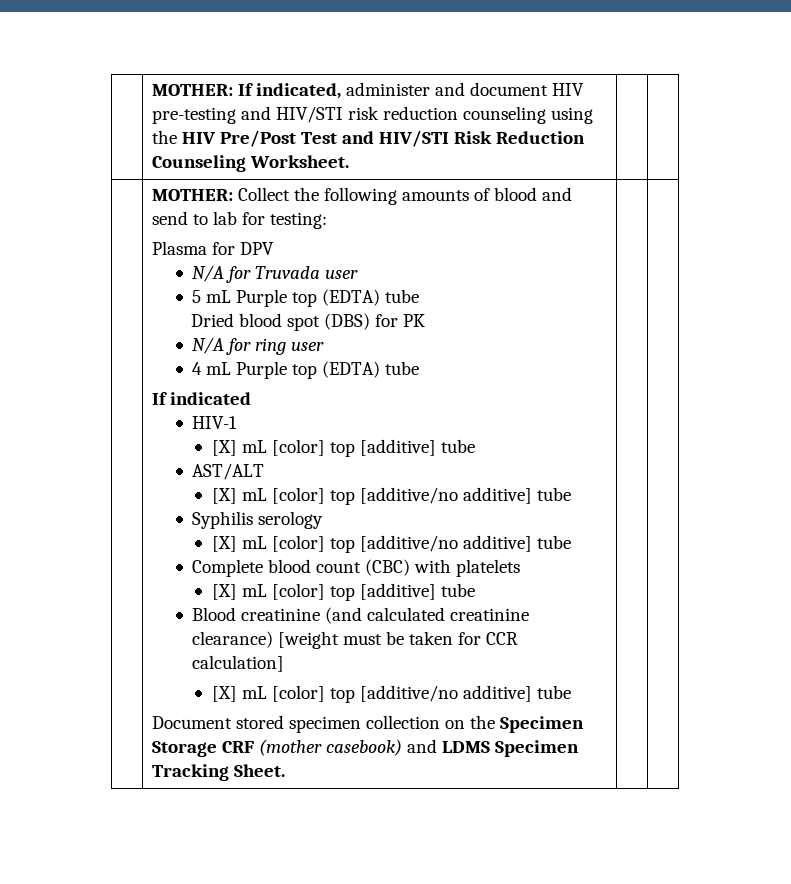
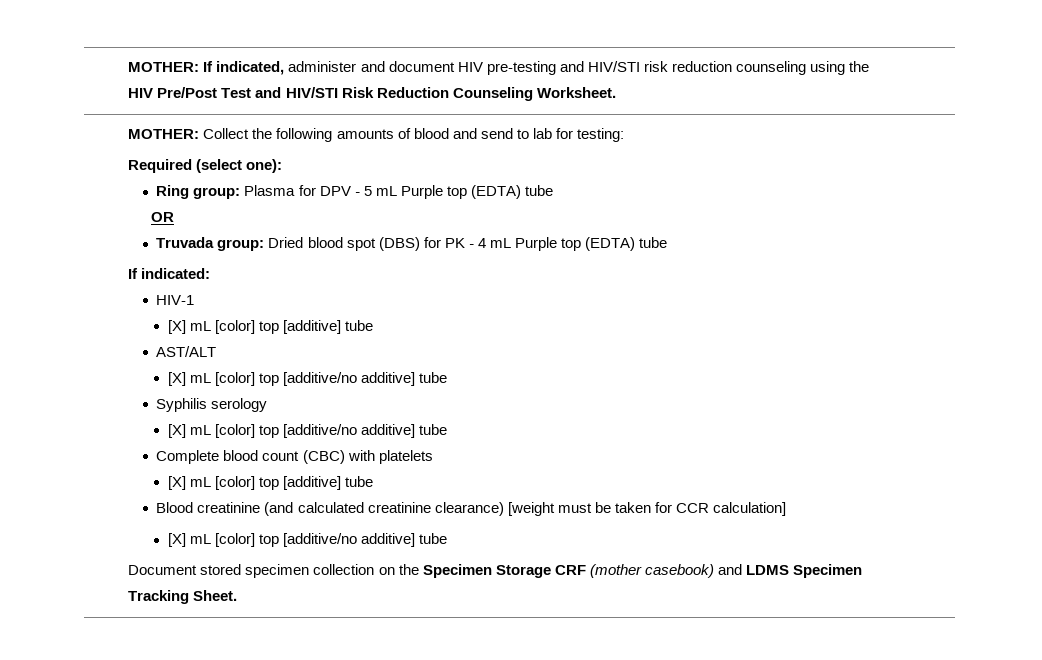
(328, 220) none -> [128,159,283,173] [156,185,241,199] Required (select one): // Ring group:
[192,265,359,283] // N/A for Truvada user // -> [354,192,360,196] -
(420, 296) none -> [151,212,175,222] [156,237,265,251] OR // Truvada group:
[192,337,325,355] // N/A for ring user // -> [468,244,474,248] -
[170,392,252,405] indicated -> [141,268,211,279] indicated:

